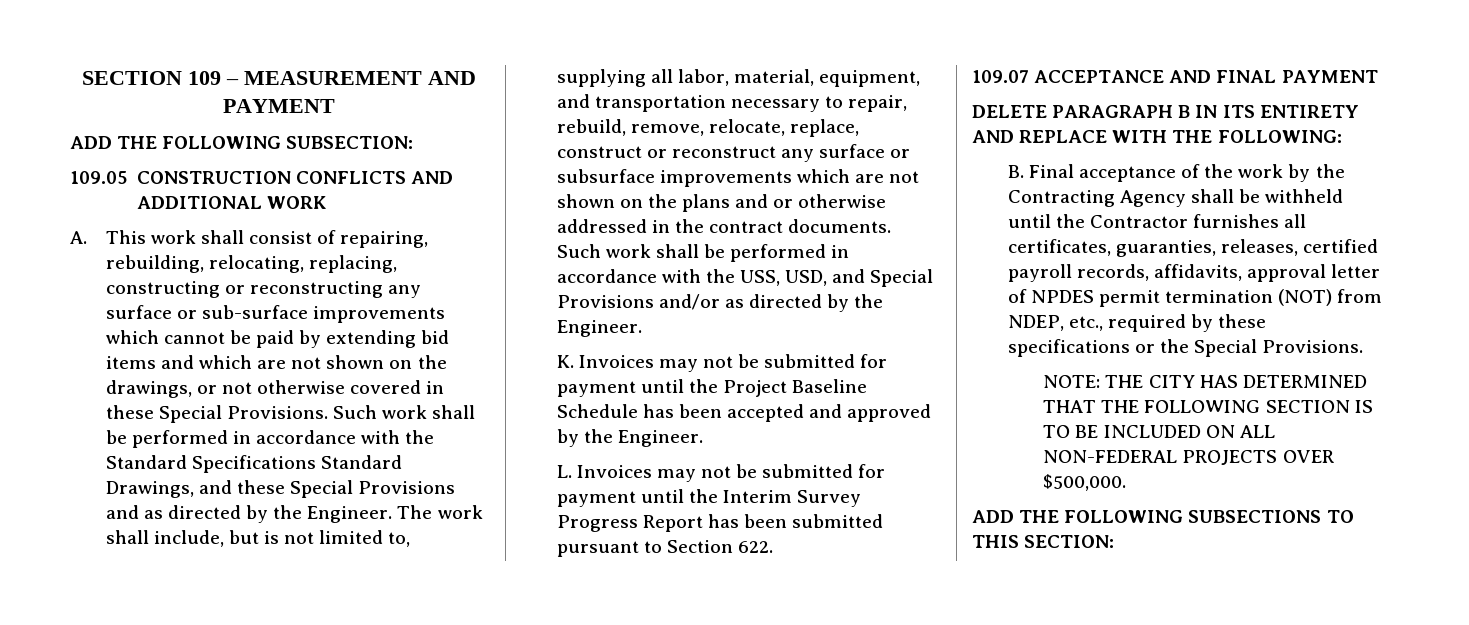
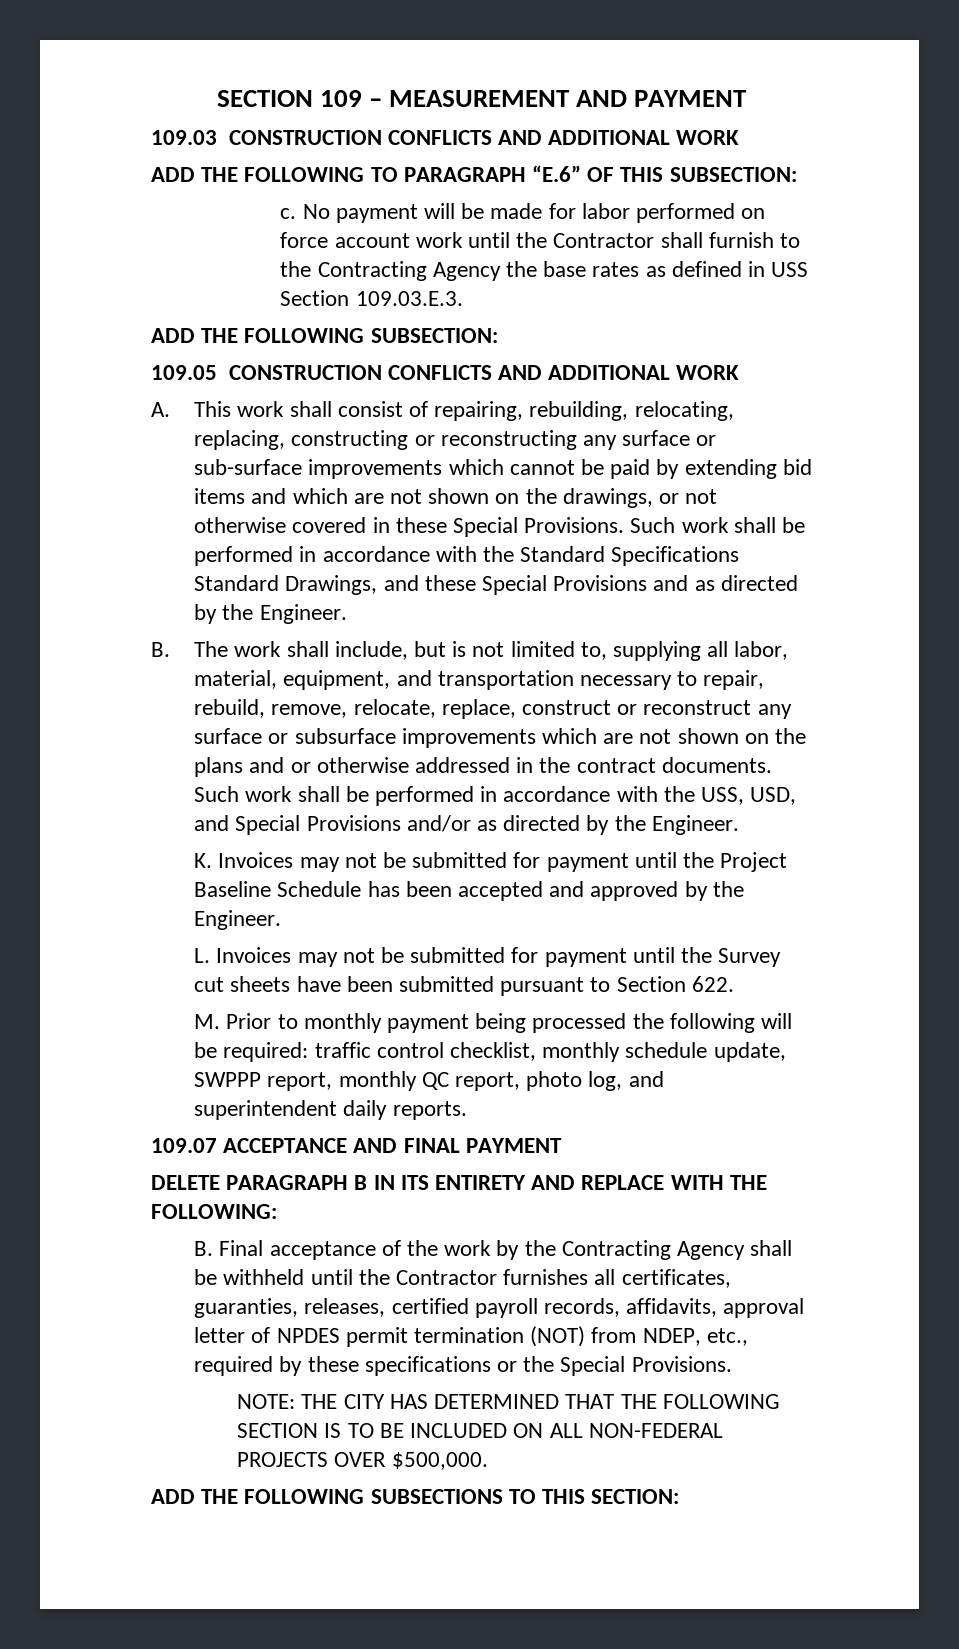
(335, 106) none -> [151,130,740,145] [151,165,797,182] [280,203,766,223] [280,232,801,248] [280,261,809,281] [280,290,463,306] // 109.03 CONSTRUCTION CONFLICTS AND ADDITIONAL WORK // ADD THE FOLLOWING TO PARAGRAPH “E.6” OF THIS SUBSECTION: // c. No payment will be made for labor performed on force account work until the Contractor shall furnish to the Contracting Agency the base rates as defined in USS Section 109.03.E.3.
(393, 514) none -> [151,642,170,657] // B.
[723,490,862,507] [556,514,739,532] Interim Survey Progress Report has -> [718,948,782,967] [194,976,341,992] Survey cut sheets have
(774, 547) none -> [194,1013,793,1033] [194,1042,786,1062] [194,1071,664,1091] [194,1100,467,1120] // M. Prior to monthly payment being processed the following will be required: traffic control checklist, monthly schedule update, SWPPP report, monthly QC report, photo log, and superintendent daily reports.

